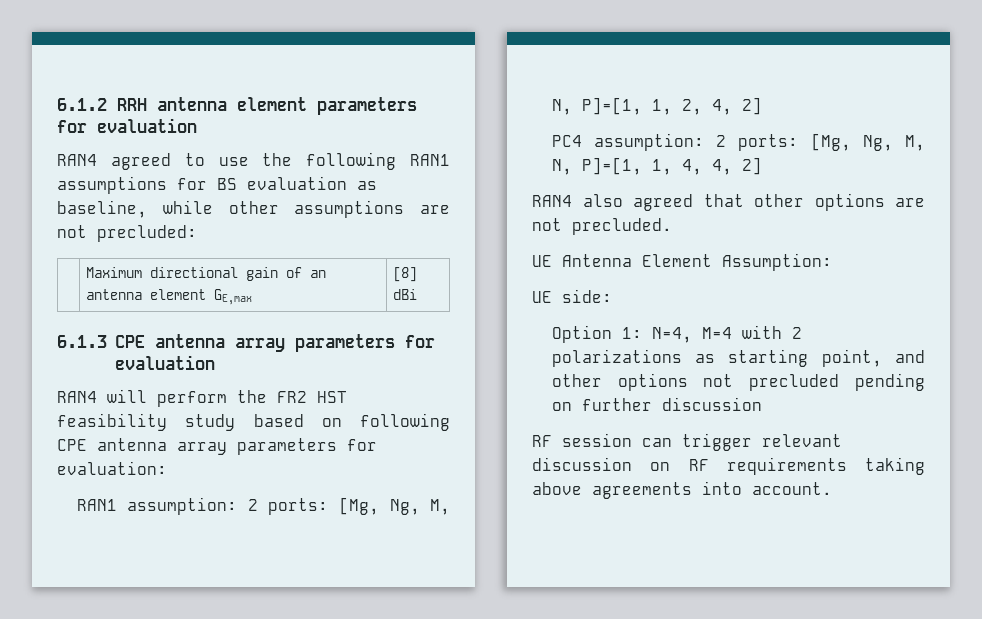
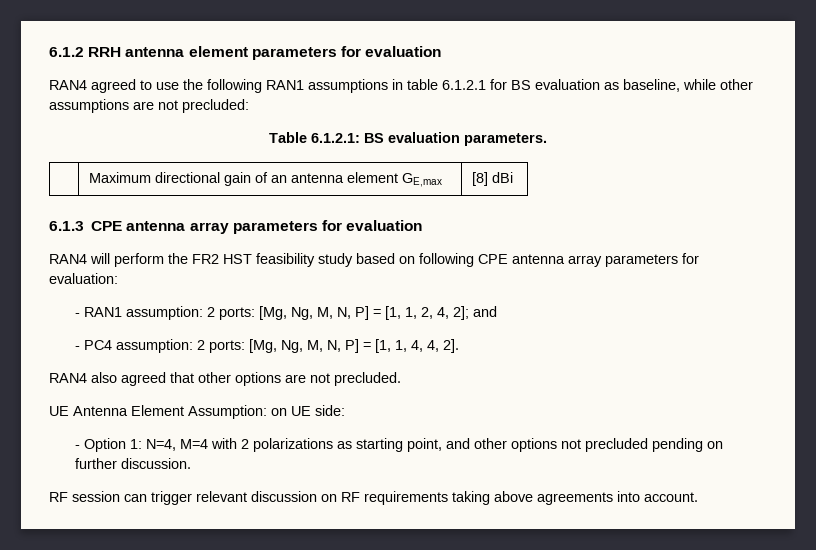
(167, 185) none -> [392,79,486,90] in table 6.1.2.1
(197, 233) none -> [269,132,547,146] // Table 6.1.2.1: BS evaluation parameters.
(167, 468) none -> [75,313,81,317] -
[581,97,762,115] P]=[1, 1, 2, 4, 2] // -> [355,306,498,320] [75,346,81,350] P] = [1, 1, 2, 4, 2]; and // -
[581,157,642,175] P]=[1, -> [345,339,392,353] P] = [1,
[741,157,762,175] 2] -> [443,339,460,353] 2].
(832, 262) // -> [271,408,287,416] on
(612, 296) none -> [75,445,81,449] -
[661,397,762,411] discussion -> [121,458,192,469] discussion.

